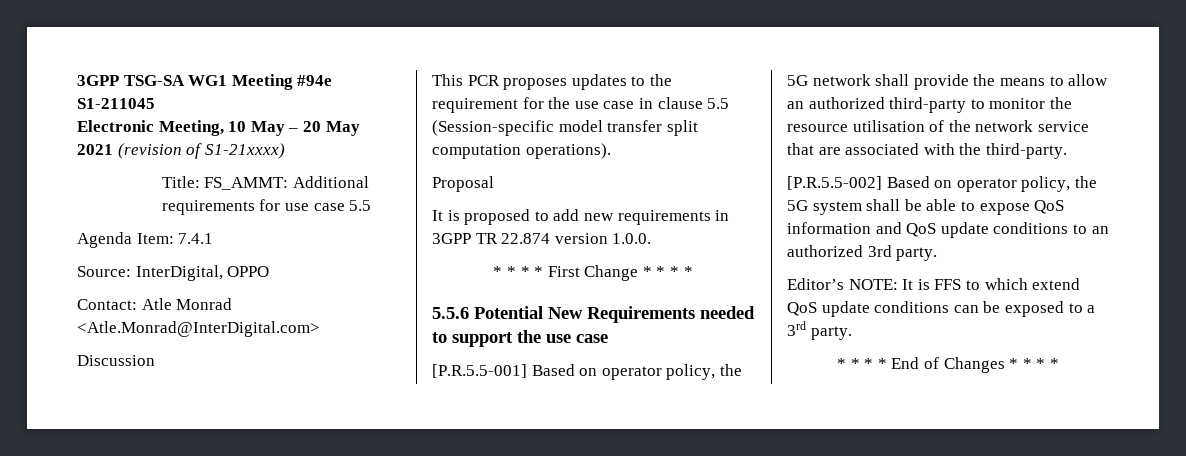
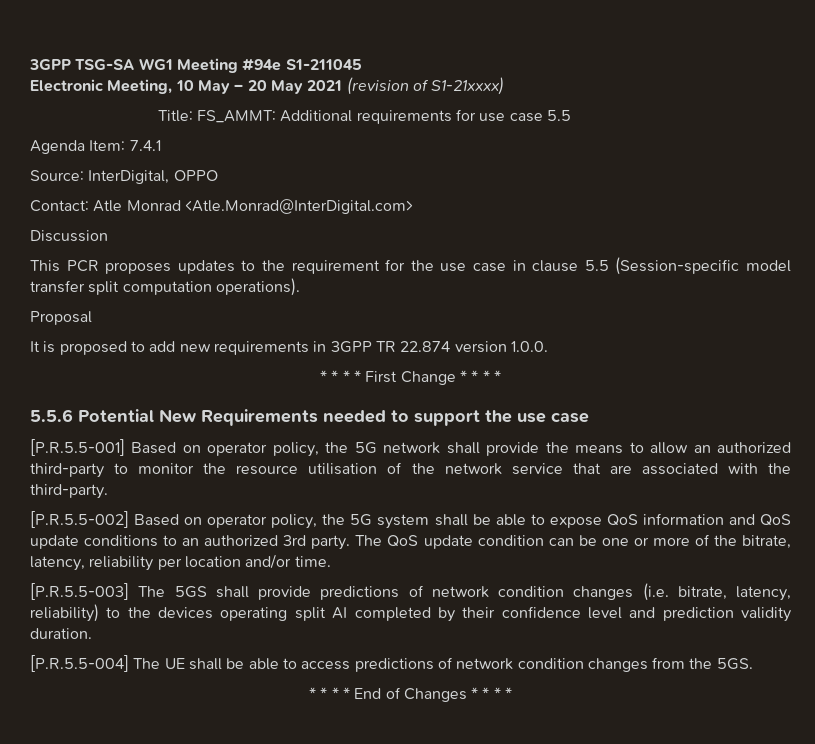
[787,278,1081,290] [787,301,950,317] // Editor’s NOTE: It is FFS to which extend QoS update conditions -> [355,535,544,549] The QoS update condition
[1004,301,1096,317] [787,321,852,340] exposed to a 3rd party. -> [601,534,791,549] [30,554,331,571] [30,583,791,601] [30,604,791,622] [30,628,92,639] [30,655,753,672] one or more of the bitrate, latency, reliability per location and/or time. // [P.R.5.5-003] The 5GS shall provide predictions of network condition changes (i.e. bitrate, latency, reliability) to the devices operating split AI completed by their confidence level and prediction validity duration. // [P.R.5.5-004] The UE shall be able to access predictions of network condition changes from the 5GS.

